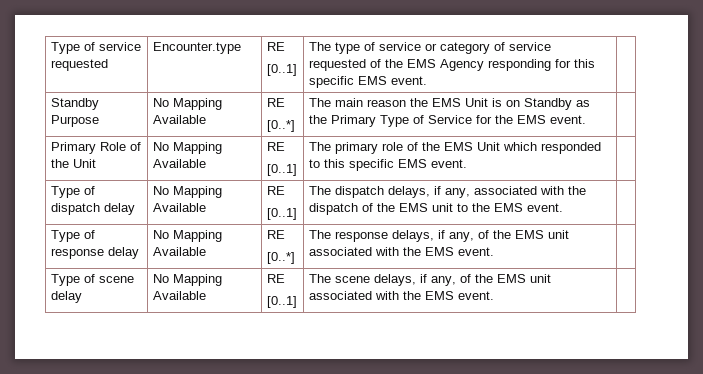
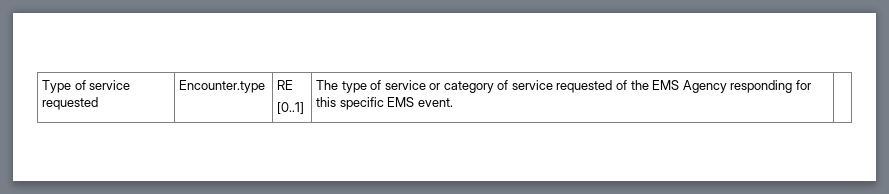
[50,98,99,110] [50,115,99,127] [152,98,222,110] [152,115,206,124] [266,98,285,107] [266,120,295,132] [308,98,590,110] [308,115,586,127] [50,142,141,154] [50,159,96,168] [152,142,222,154] [152,159,206,168] [266,142,285,151] [266,164,297,176] [308,142,601,154] [308,159,467,171] [50,186,95,198] [50,203,135,215] [152,186,222,198] [152,203,206,212] [266,186,285,195] [266,208,297,220] [308,186,586,198] [308,203,563,215] [50,230,95,242] [50,247,139,259] [152,230,222,242] [152,247,206,256] [266,230,285,239] [266,252,295,264] [308,230,569,242] [308,247,494,256] [50,274,134,286] [50,291,82,303] [152,274,222,286] [152,291,206,300] [266,274,285,283] [266,296,297,308] [308,274,551,286] [308,291,494,300] // Standby Purpose | No Mapping Available | RE // [0..*] | The main reason the EMS Unit is on Standby as the Primary Type of Service for the EMS event. | // Primary Role of the Unit | No Mapping Available | RE // [0..1] | The primary role of the EMS Unit which responded to this specific EMS event. | // Type of dispatch delay | No Mapping Available | RE // [0..1] | The dispatch delays, if any, associated with the dispatch of the EMS unit to the EMS event. | // Type of response delay | No Mapping Available | RE // [0..*] | The response delays, if any, of the EMS unit associated with the EMS event. | // Type of scene delay | No Mapping Available | RE // [0..1] | The scene delays, if any, of the EMS unit associated with the EMS event. | -> (453, 102) none

